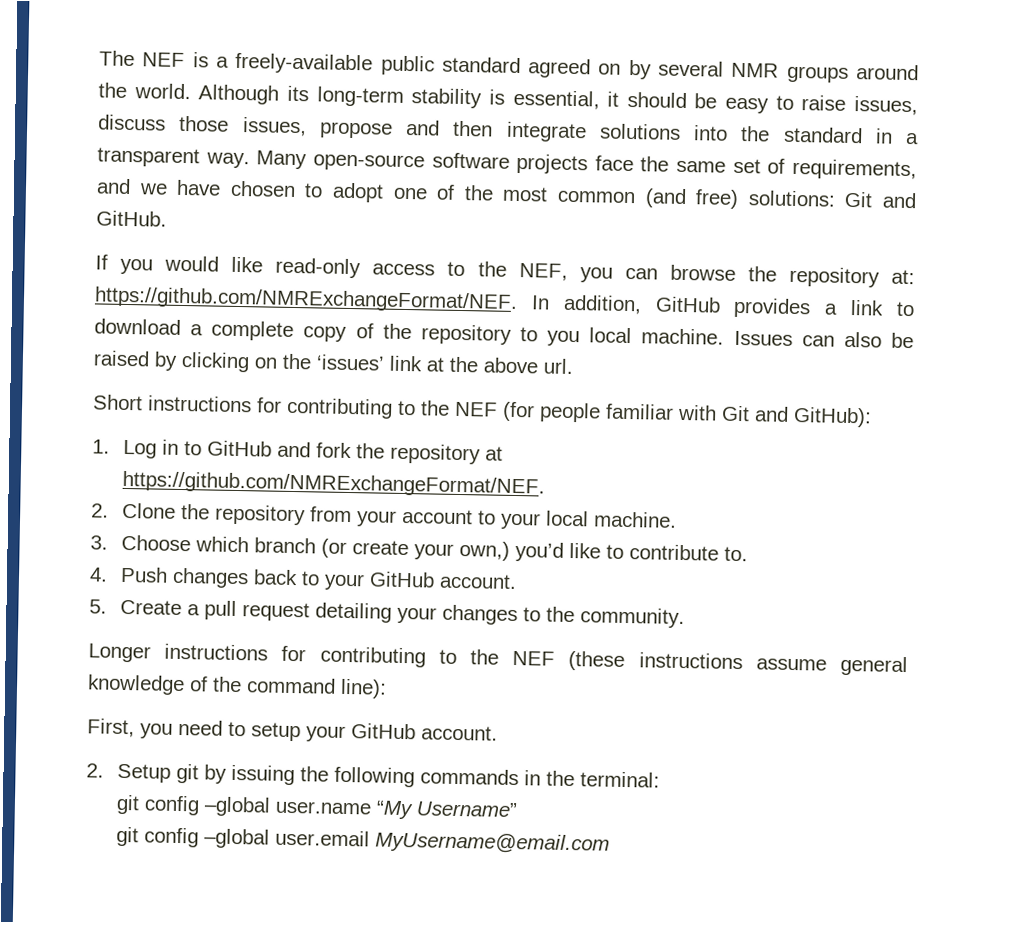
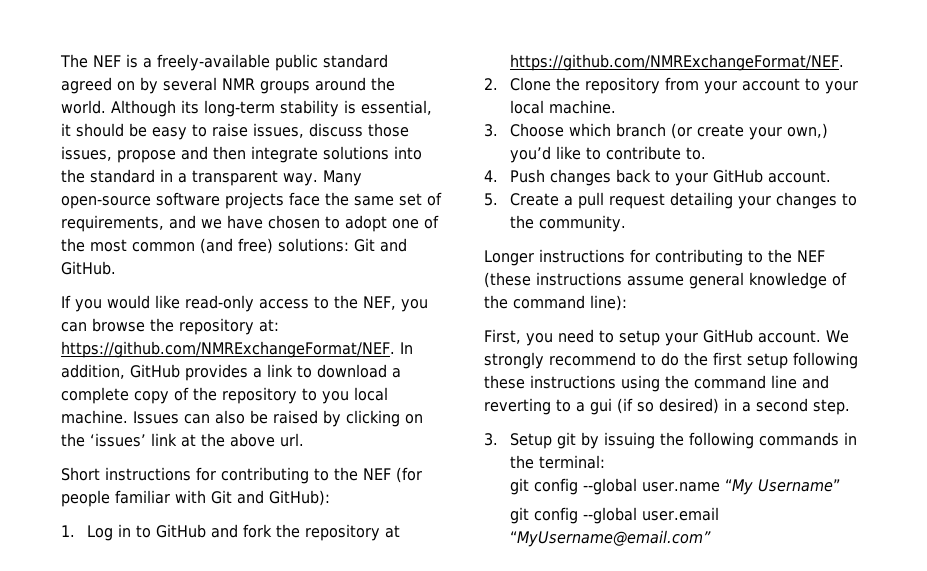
[86,763,104,778] // 2. -> [825,330,849,343] [484,352,858,369] [484,375,829,392] [484,398,850,415] [484,433,498,446] We strongly recommend to do the first setup following these instructions using the command line and reverting to a gui (if so desired) in a second step. // 3.
[203,796,271,817] –global -> [583,478,638,495] --global
[203,828,610,855] –global user.email MyUsername@email.com -> [583,507,720,524] [510,530,712,547] --global user.email “MyUsername@email.com”

